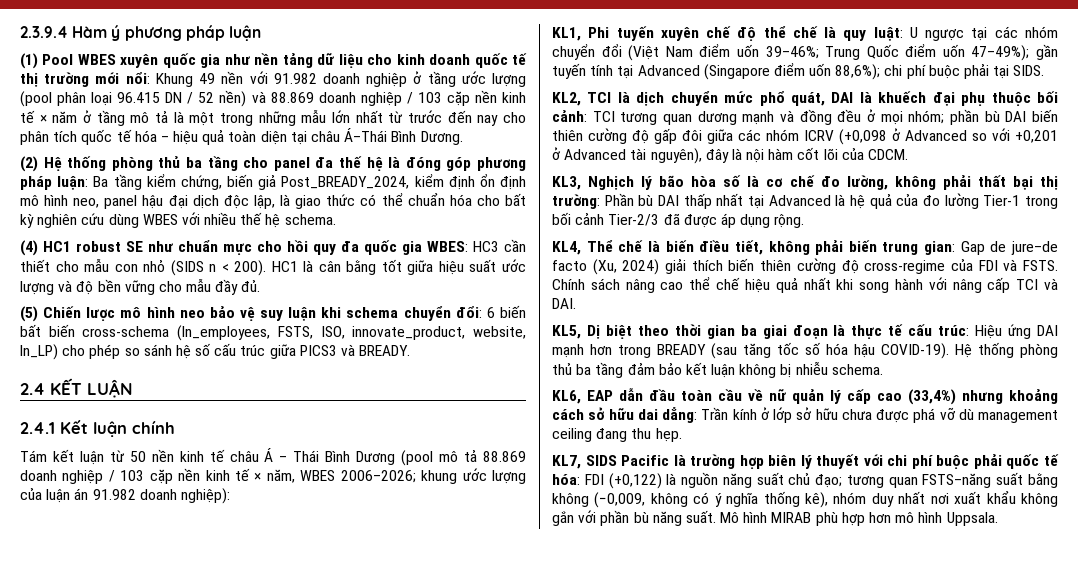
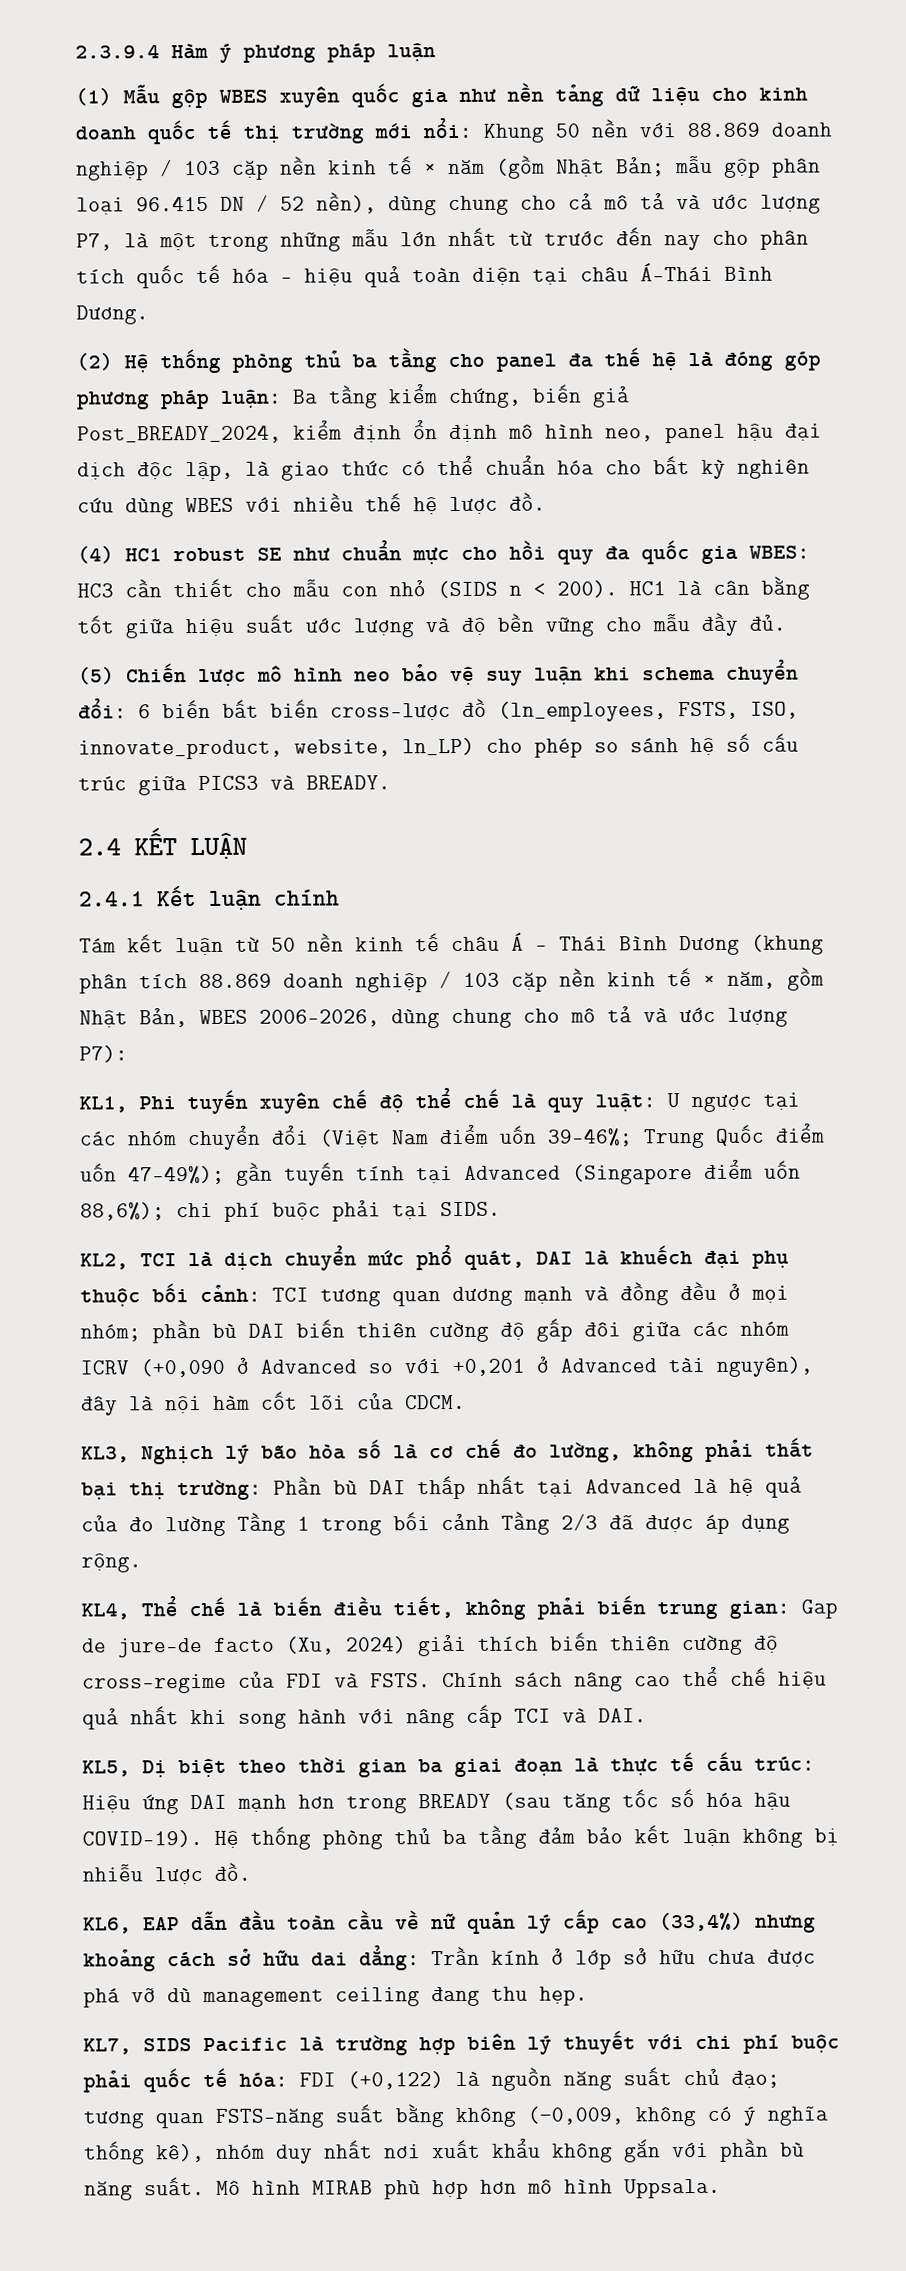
[42,54,74,65] Pool -> [123,84,208,109] Mẫu gộp
[199,73,216,84] 49 -> [555,123,580,138] 50
[273,71,526,87] [20,90,266,107] 91.982 doanh nghiệp ở tầng ước lượng (pool phân loại 96.415 DN / 52 nền) và -> (676, 130) none
[83,110,168,126] ở tầng mô tả -> [496,155,821,179] [76,192,821,216] [76,233,113,251] (gồm Nhật Bản; mẫu gộp phân loại 96.415 DN / 52 nền), dùng chung cho cả mô tả và ước lượng P7,
[284,214,336,225] schema. -> [449,492,546,515] lược đồ.
[82,326,170,337] cross-schema -> [330,698,487,721] cross-lược đồ
[401,450,478,466] (pool mô tả -> [751,934,824,955] [79,973,188,994] (khung phân tích
[300,468,526,484] [20,488,230,504] WBES 2006–2026; khung ước lượng của luận án 91.982 doanh nghiệp): -> [787,967,824,991] [79,1006,788,1029] [79,1045,128,1063] gồm Nhật Bản, WBES 2006–2026, dùng chung cho mô tả và ước lượng P7):
[839,129,887,145] (+0,098 -> [140,1358,225,1378] (+0,090
[983,195,1021,206] Tier-1 -> [237,1512,310,1536] Tầng 1
[608,214,660,226] Tier-2/3 -> [501,1511,598,1535] Tầng 2/3
[831,364,883,375] schema. -> [154,1862,251,1885] lược đồ.

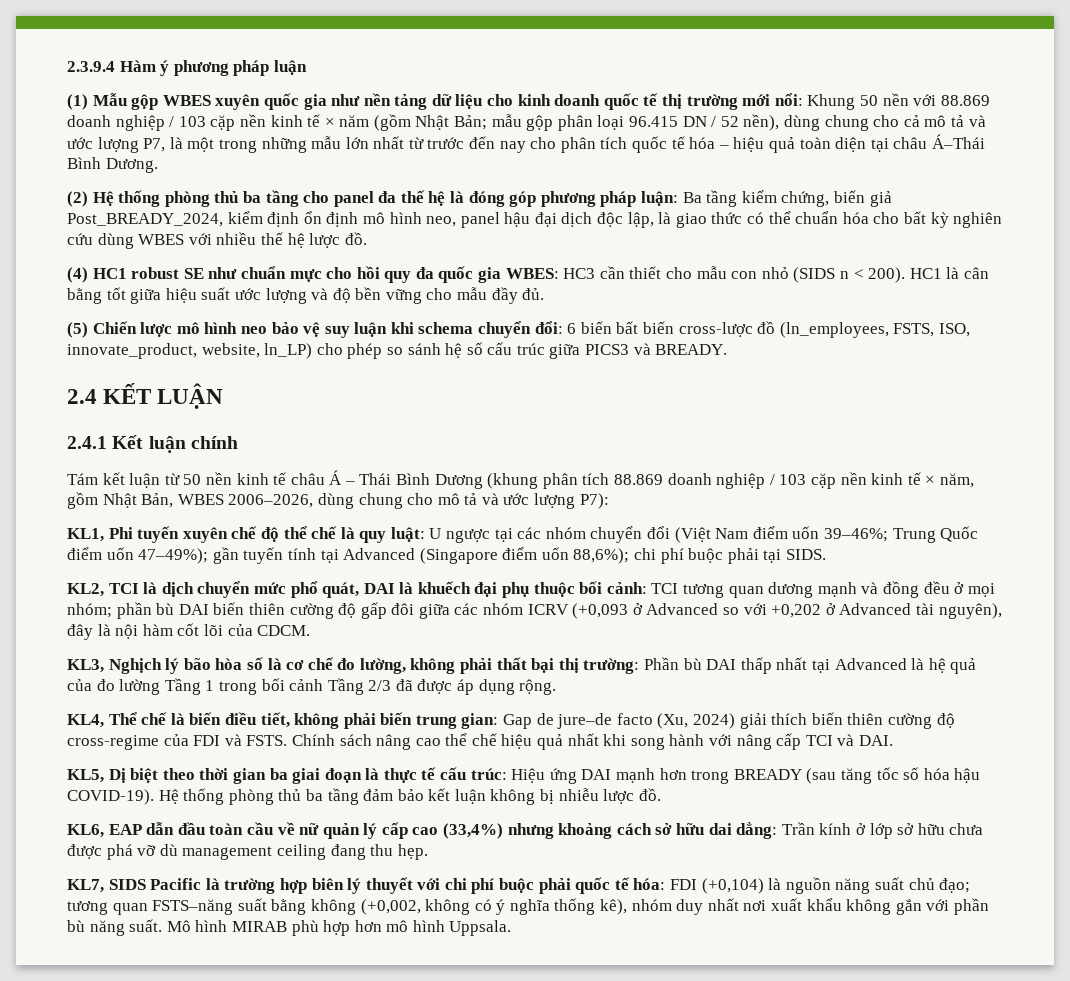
[140,1358,225,1378] (+0,090 -> [572,603,629,619] (+0,093
[452,1358,525,1377] +0,201 -> [771,604,822,618] +0,202
[347,2071,444,2090] (+0,122) -> [701,878,764,894] (+0,104)
[527,2106,624,2125] (−0,009, -> [360,899,421,915] (+0,002,

